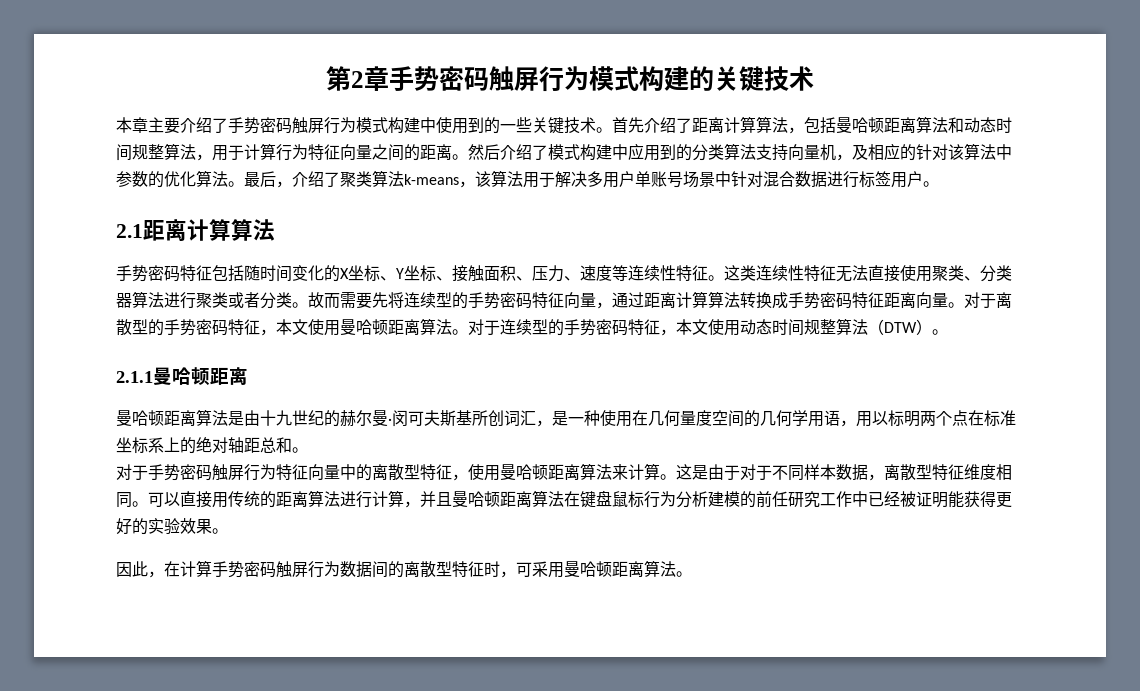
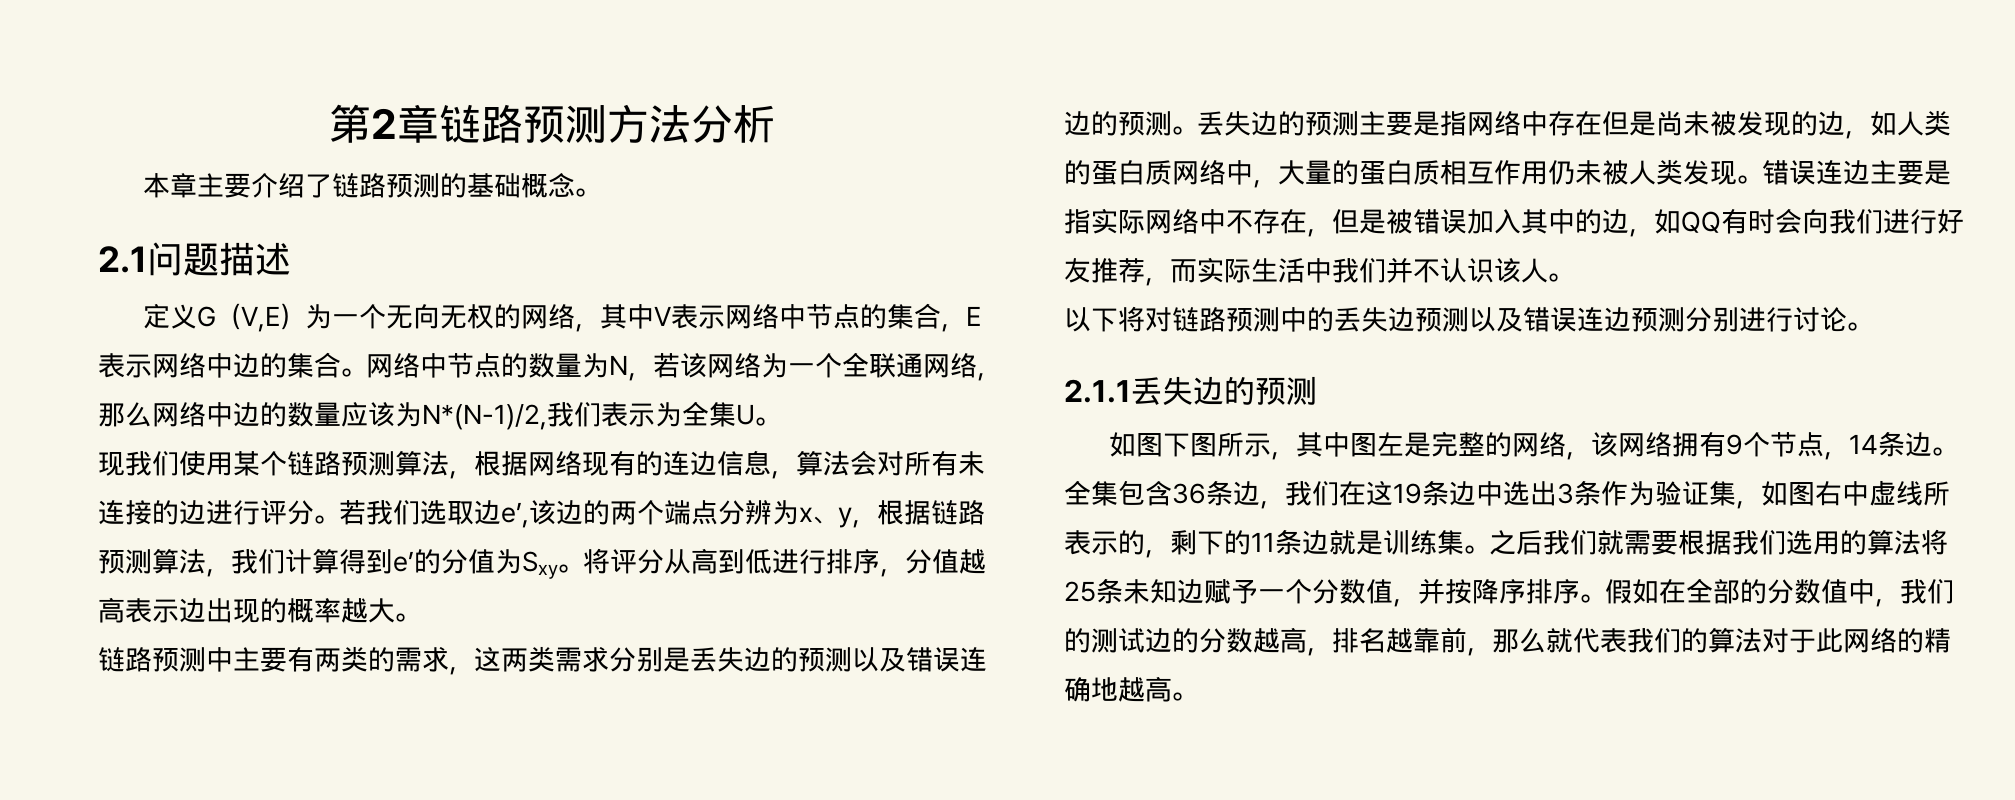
[389,66,814,92] [116,116,1012,134] [116,143,1012,161] [116,170,939,188] [116,219,275,241] [116,265,1012,282] [116,291,1012,309] [116,318,948,336] [116,367,248,386] [116,409,1016,427] [116,437,308,454] [116,463,1012,481] [116,490,1012,508] [116,518,228,535] [116,560,676,578] 手势密码触屏行为模式构建的关键技术 // 本章主要介绍了手势密码触屏行为模式构建中使用到的一些关键技术。首先介绍了距离计算算法，包括曼哈顿距离算法和动态时间规整算法，用于计算行为特征向量之间的距离。然后介绍了模式构建中应用到的分类算法支持向量机，及相应的针对该算法中参数的优化算法。最后，介绍了聚类算法k-means，该算法用于解决多用户单账号场景中针对混合数据进行标签用户。 // 2.1距离计算算法 // 手势密码特征包括随时间变化的X坐标、Y坐标、接触面积、压力、速度等连续性特征。这类连续性特征无法直接使用聚类、分类器算法进行聚类或者分类。故而需要先将连续型的手势密码特征向量，通过距离计算算法转换成手势密码特征距离向量。对于离散型的手势密码特征，本文使用曼哈顿距离算法。对于连续型的手势密码特征，本文使用动态时间规整算法（DTW）。 // 2.1.1曼哈顿距离 // 曼哈顿距离算法是由十九世纪的赫尔曼·闵可夫斯基所创词汇，是一种使用在几何量度空间的几何学用语，用以标明两个点在标准坐标系上的绝对轴距总和。 // 对于手势密码触屏行为特征向量中的离散型特征，使用曼哈顿距离算法来计算。这是由于对于不同样本数据，离散型特征维度相同。可以直接用传统的距离算法进行计算，并且曼哈顿距离算法在键盘鼠标行为分析建模的前任研究工作中已经被证明能获得更好的实验效果。 // 因此，在计算手势密码触屏行为数据间的离散型特征时，可采用曼哈顿距离算法 -> [439,104,775,143] [142,172,600,198] [98,242,291,276] [142,303,981,332] [98,352,1002,381] [98,401,780,430] [98,450,985,479] [98,500,985,528] [98,548,986,579] [98,597,420,623] [98,646,987,675] [1064,110,1951,139] [1064,159,1951,188] [1064,208,1964,237] [1064,257,1573,286] [1064,306,1872,332] [1064,376,1317,406] [1108,431,1957,460] [1064,480,1950,509] [1064,529,1948,558] [1064,578,1954,607] [1064,627,1951,656] [1064,676,1172,702] 链路预测方法分析 // 本章主要介绍了链路预测的基础概念。 // 2.1问题描述 // 定义G（V,E）为一个无向无权的网络，其中V表示网络中节点的集合，E表示网络中边的集合。网络中节点的数量为N，若该网络为一个全联通网络，那么网络中边的数量应该为N*(N-1)/2,我们表示为全集U。 // 现我们使用某个链路预测算法，根据网络现有的连边信息，算法会对所有未连接的边进行评分。若我们选取边e’,该边的两个端点分辨为x、y，根据链路预测算法，我们计算得到e’的分值为Sxy。将评分从高到低进行排序，分值越高表示边出现的概率越大。 // 链路预测中主要有两类的需求，这两类需求分别是丢失边的预测以及错误连边的预测。丢失边的预测主要是指网络中存在但是尚未被发现的边，如人类的蛋白质网络中，大量的蛋白质相互作用仍未被人类发现。错误连边主要是指实际网络中不存在，但是被错误加入其中的边，如QQ有时会向我们进行好友推荐，而实际生活中我们并不认识该人。 // 以下将对链路预测中的丢失边预测以及错误连边预测分别进行讨论。 // 2.1.1丢失边的预测 // 如图下图所示，其中图左是完整的网络，该网络拥有9个节点，14条边。全集包含36条边，我们在这19条边中选出3条作为验证集，如图右中虚线所表示的，剩下的11条边就是训练集。之后我们就需要根据我们选用的算法将25条未知边赋予一个分数值，并按降序排序。假如在全部的分数值中，我们的测试边的分数越高，排名越靠前，那么就代表我们的算法对于此网络的精确地越高

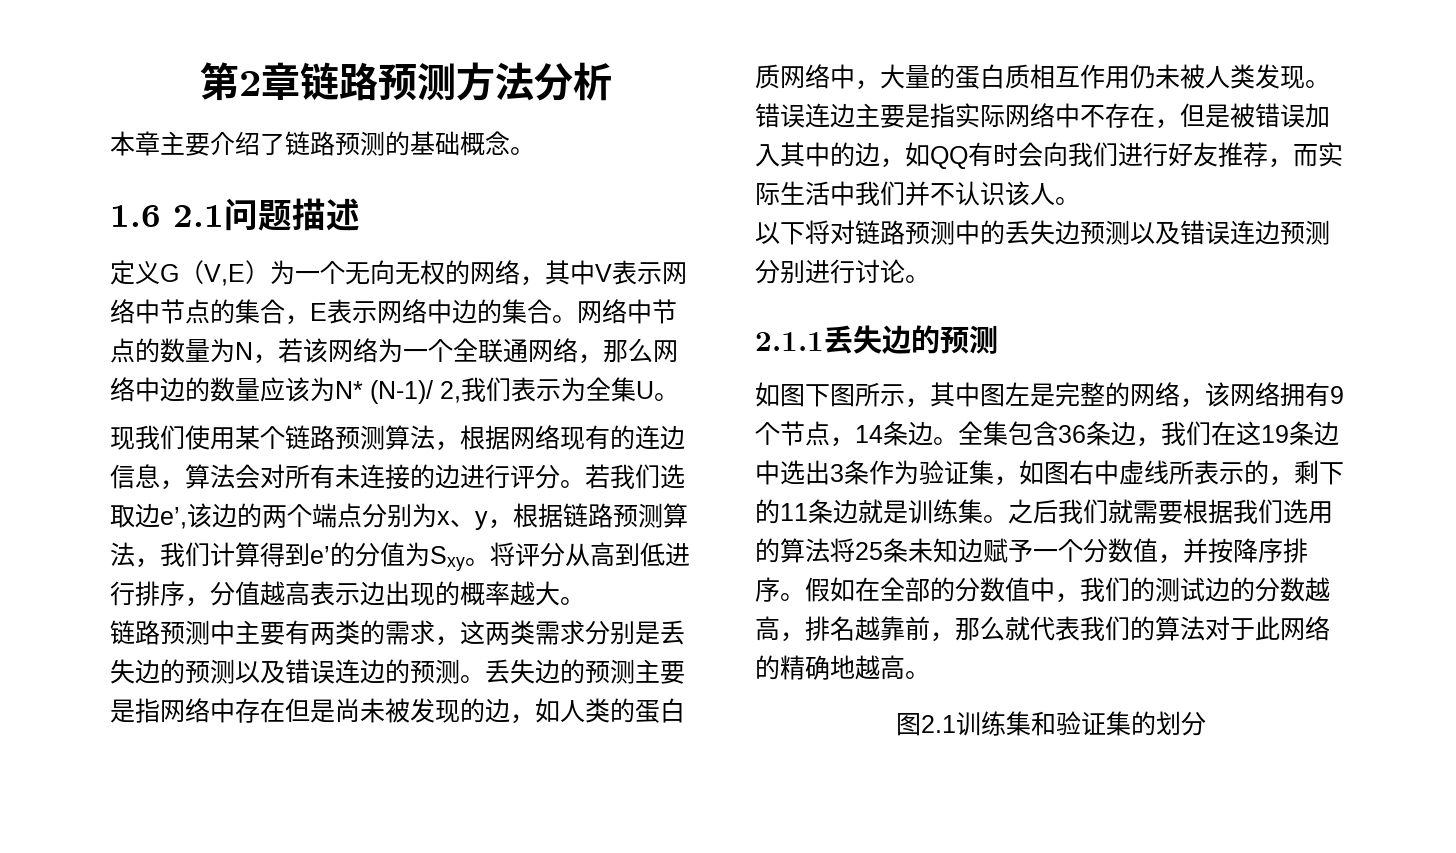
(600, 192) none -> [110,205,161,227] 1.6
[422,404,547,430] N*(N-1)/2, -> [335,380,461,404] N* (N-1)/ 2,
[745,500,772,525] 辨 -> [387,504,412,528] 别
(1197, 696) none -> [895,711,1206,736] // 图2.1训练集和验证集的划分

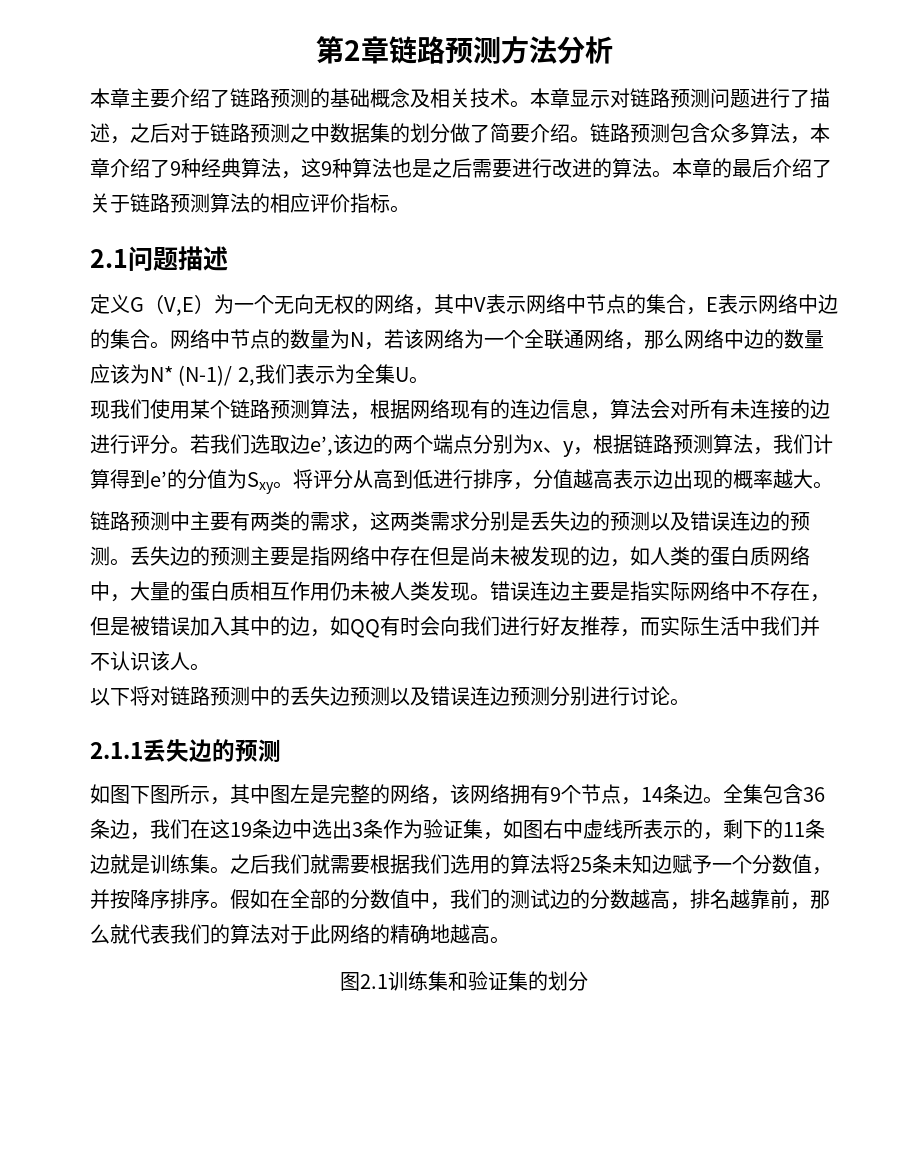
[510,147,535,155] [110,205,161,227] 。 // 1.6 -> [410,88,830,108] [90,123,830,144] [90,158,832,179] [90,193,410,213] 及相关技术。本章显示对链路预测问题进行了描述，之后对于链路预测之中数据集的划分做了简要介绍。链路预测包含众多算法，本章介绍了9种经典算法，这9种算法也是之后需要进行改进的算法。本章的最后介绍了关于链路预测算法的相应评价指标。 //

